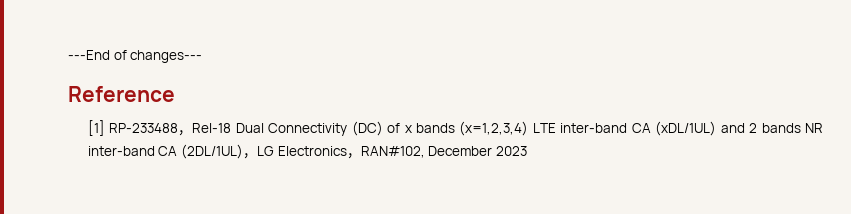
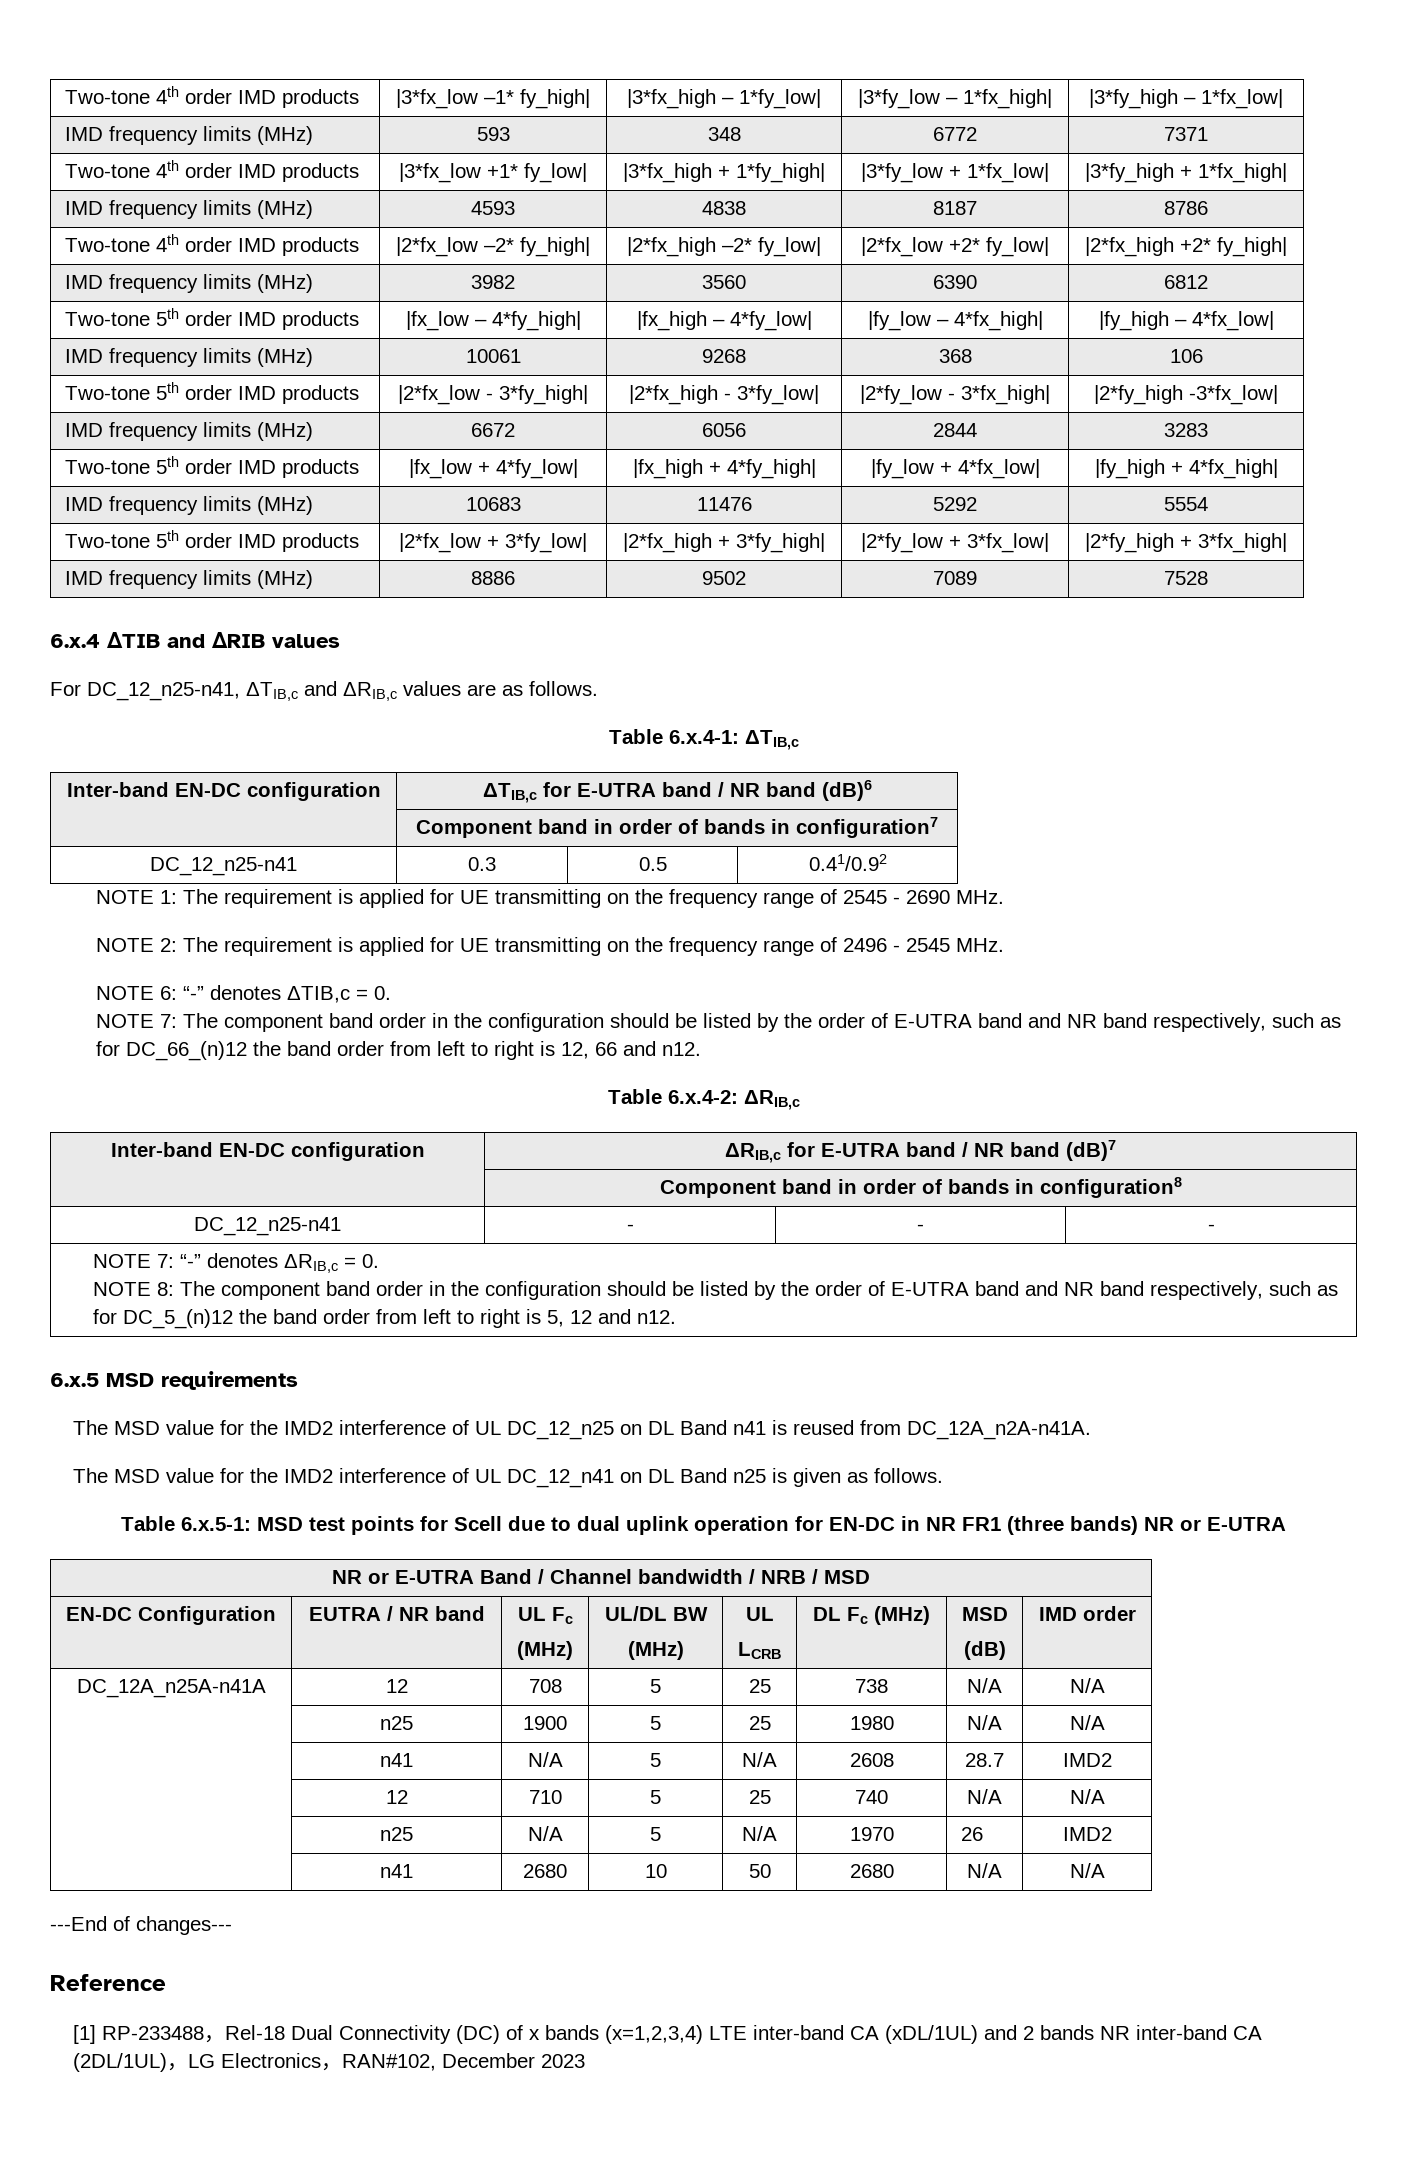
(68, 55) none -> [64,86,359,108] [395,89,590,109] [627,89,821,109] [858,89,1052,109] [1089,89,1283,109] [64,126,313,145] [476,127,510,141] [707,127,741,141] [933,127,977,141] [1164,127,1208,141] [64,160,359,182] [398,163,587,183] [623,163,825,183] [861,163,1049,183] [1085,163,1287,183] [64,200,313,219] [470,201,515,215] [702,201,746,215] [933,201,977,215] [1164,201,1208,215] [64,234,359,256] [395,237,590,257] [627,237,821,257] [861,237,1049,257] [1085,237,1287,257] [64,274,313,293] [470,275,515,289] [702,275,746,289] [933,275,977,289] [1164,275,1208,289] [64,308,359,330] [405,311,581,331] [636,311,812,331] [867,311,1043,331] [1098,311,1274,331] [64,348,313,367] [465,349,521,363] [702,349,746,363] [938,349,972,363] [1169,349,1203,363] [64,382,359,404] [397,385,588,405] [629,385,819,405] [860,385,1050,405] [1094,385,1278,405] [64,422,313,441] [470,423,515,437] [702,423,746,437] [933,423,977,437] [1164,423,1208,437] [64,456,359,478] [408,459,578,479] [632,459,816,479] [870,459,1040,479] [1094,459,1278,479] [64,496,313,515] [465,497,521,511] [696,497,752,511] [933,497,977,511] [1164,497,1208,511] [64,530,359,552] [398,533,587,553] [623,533,825,553] [861,533,1049,553] [1085,533,1287,553] [64,570,313,589] [470,571,515,585] [702,571,746,585] [933,571,977,585] [1164,571,1208,585] [50,632,340,648] [50,681,598,701] [608,729,799,750] [66,782,381,801] [482,780,872,803] [416,817,939,838] [150,857,297,876] [467,857,496,871] [638,857,667,871] [808,854,887,871] [96,889,1005,908] [96,937,1005,956] [96,985,392,1003] [96,1013,1342,1032] [96,1041,702,1061] [607,1089,800,1110] [110,1142,425,1161] [725,1140,1116,1163] [659,1177,1182,1198] [194,1217,341,1236] [626,1224,634,1231] [917,1224,924,1231] [1207,1224,1215,1231] [92,1253,379,1273] [92,1281,1338,1300] [92,1309,676,1329] [50,1371,298,1390] [73,1420,1092,1440] [73,1468,944,1488] [121,1516,1286,1535] [331,1569,870,1584] [66,1606,276,1625] [308,1606,485,1621] [517,1607,573,1624] [517,1641,573,1660] [604,1606,708,1621] [627,1641,684,1660] [745,1607,774,1621] [738,1642,781,1659] [813,1606,930,1625] [961,1607,1008,1621] [963,1641,1006,1660] [1038,1606,1136,1621] [76,1679,266,1698] [385,1679,408,1693] [528,1679,562,1693] [650,1679,661,1693] [748,1679,771,1693] [855,1679,888,1693] [967,1678,1002,1693] [1069,1678,1105,1693] [379,1716,413,1730] [523,1716,567,1730] [650,1716,661,1730] [748,1716,771,1730] [849,1716,894,1730] [967,1715,1002,1730] [1069,1715,1105,1730] [379,1753,413,1767] [527,1752,563,1767] [650,1753,661,1767] [742,1752,777,1767] [849,1753,894,1767] [965,1753,1004,1767] [1062,1753,1112,1767] [385,1790,408,1804] [528,1790,562,1804] [650,1790,661,1804] [748,1790,771,1804] [855,1790,888,1804] [967,1789,1002,1804] [1069,1789,1105,1804] [379,1827,413,1841] [527,1826,563,1841] [650,1827,661,1841] [742,1826,777,1841] [849,1827,894,1841] [960,1827,983,1841] [1062,1827,1112,1841] [379,1864,413,1878] [523,1864,567,1878] [644,1864,667,1878] [748,1864,771,1878] [849,1864,894,1878] [967,1863,1002,1878] [1069,1863,1105,1878] Two-tone 4th order IMD products | |3*fx_low –1* fy_high| | |3*fx_high – 1*fy_low| | |3*fy_low – 1*fx_high| | |3*fy_high – 1*fx_low| // IMD frequency limits (MHz) | 593 | 348 | 6772 | 7371 // Two-tone 4th order IMD products | |3*fx_low +1* fy_low| | |3*fx_high + 1*fy_high| | |3*fy_low + 1*fx_low| | |3*fy_high + 1*fx_high| // IMD frequency limits (MHz) | 4593 | 4838 | 8187 | 8786 // Two-tone 4th order IMD products | |2*fx_low –2* fy_high| | |2*fx_high –2* fy_low| | |2*fx_low +2* fy_low| | |2*fx_high +2* fy_high| // IMD frequency limits (MHz) | 3982 | 3560 | 6390 | 6812 // Two-tone 5th order IMD products | |fx_low – 4*fy_high| | |fx_high – 4*fy_low| | |fy_low – 4*fx_high| | |fy_high – 4*fx_low| // IMD frequency limits (MHz) | 10061 | 9268 | 368 | 106 // Two-tone 5th order IMD products | |2*fx_low - 3*fy_high| | |2*fx_high - 3*fy_low| | |2*fy_low - 3*fx_high| | |2*fy_high -3*fx_low| // IMD frequency limits (MHz) | 6672 | 6056 | 2844 | 3283 // Two-tone 5th order IMD products | |fx_low + 4*fy_low| | |fx_high + 4*fy_high| | |fy_low + 4*fx_low| | |fy_high + 4*fx_high| // IMD frequency limits (MHz) | 10683 | 11476 | 5292 | 5554 // Two-tone 5th order IMD products | |2*fx_low + 3*fy_low| | |2*fx_high + 3*fy_high| | |2*fy_low + 3*fx_low| | |2*fy_high + 3*fx_high| // IMD frequency limits (MHz) | 8886 | 9502 | 7089 | 7528 // 6.x.4 ∆TIB and ∆RIB values // For DC_12_n25-n41, ΔTIB,c and ΔRIB,c values are as follows. // Table 6.x.4-1: ΔTIB,c // Inter-band EN-DC configuration | ΔTIB,c for E-UTRA band / NR band (dB)6 // | Component band in order of bands in configuration7 // DC_12_n25-n41 | 0.3 | 0.5 | 0.41/0.92 // NOTE 1: The requirement is applied for UE transmitting on the frequency range of 2545 - 2690 MHz. // NOTE 2: The requirement is applied for UE transmitting on the frequency range of 2496 - 2545 MHz. // NOTE 6: “-” denotes ΔTIB,c = 0. // NOTE 7: The component band order in the configuration should be listed by the order of E-UTRA band and NR band respectively, such as for DC_66_(n)12 the band order from left to right is 12, 66 and n12. // Table 6.x.4-2: ΔRIB,c // Inter-band EN-DC configuration | ΔRIB,c for E-UTRA band / NR band (dB)7 // | Component band in order of bands in configuration8 // DC_12_n25-n41 | - | - | - // NOTE 7: “-” denotes ΔRIB,c = 0. // NOTE 8: The component band order in the configuration should be listed by the order of E-UTRA band and NR band respectively, such as for DC_5_(n)12 the band order from left to right is 5, 12 and n12. // 6.x.5 MSD requirements // The MSD value for the IMD2 interference of UL DC_12_n25 on DL Band n41 is reused from DC_12A_n2A-n41A. // The MSD value for the IMD2 interference of UL DC_12_n41 on DL Band n25 is given as follows. // Table 6.x.5-1: MSD test points for Scell due to dual uplink operation for EN-DC in NR FR1 (three bands) NR or E-UTRA // NR or E-UTRA Band / Channel bandwidth / NRB / MSD // EN-DC Configuration | EUTRA / NR band | UL Fc // (MHz) | UL/DL BW // (MHz) | UL // LCRB | DL Fc (MHz) | MSD // (dB) | IMD order // DC_12A_n25A-n41A | 12 | 708 | 5 | 25 | 738 | N/A | N/A // | n25 | 1900 | 5 | 25 | 1980 | N/A | N/A // | n41 | N/A | 5 | N/A | 2608 | 28.7 | IMD2 // | 12 | 710 | 5 | 25 | 740 | N/A | N/A // | n25 | N/A | 5 | N/A | 1970 | 26 | IMD2 // | n41 | 2680 | 10 | 50 | 2680 | N/A | N/A //

